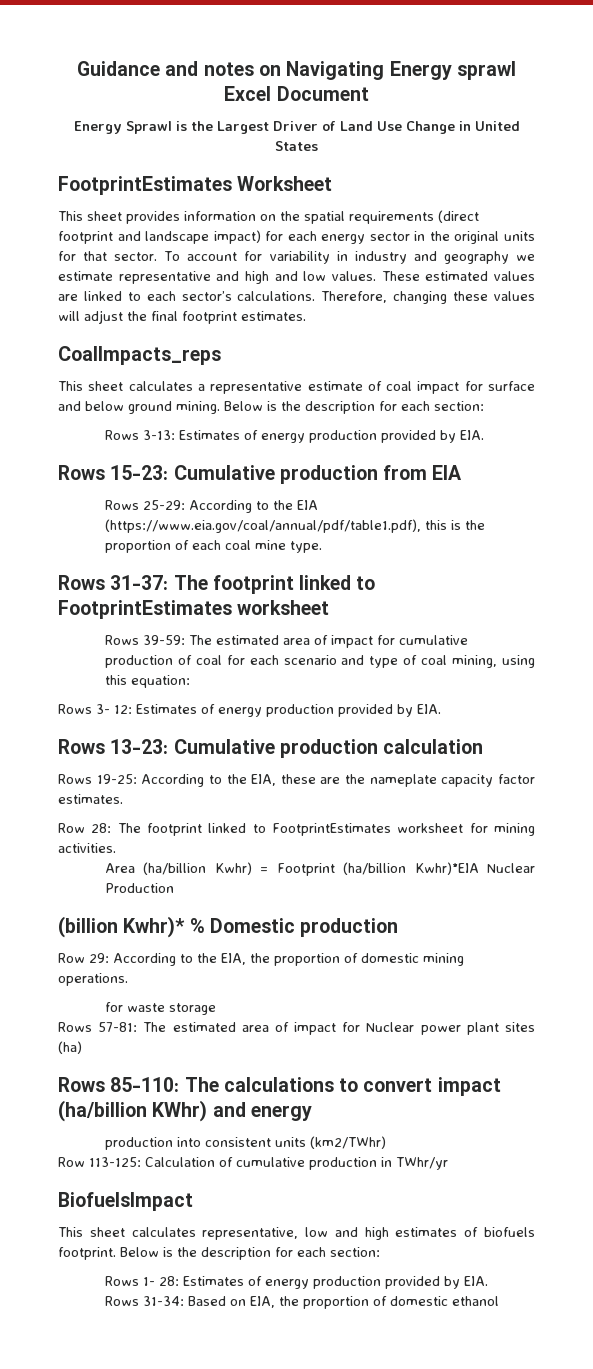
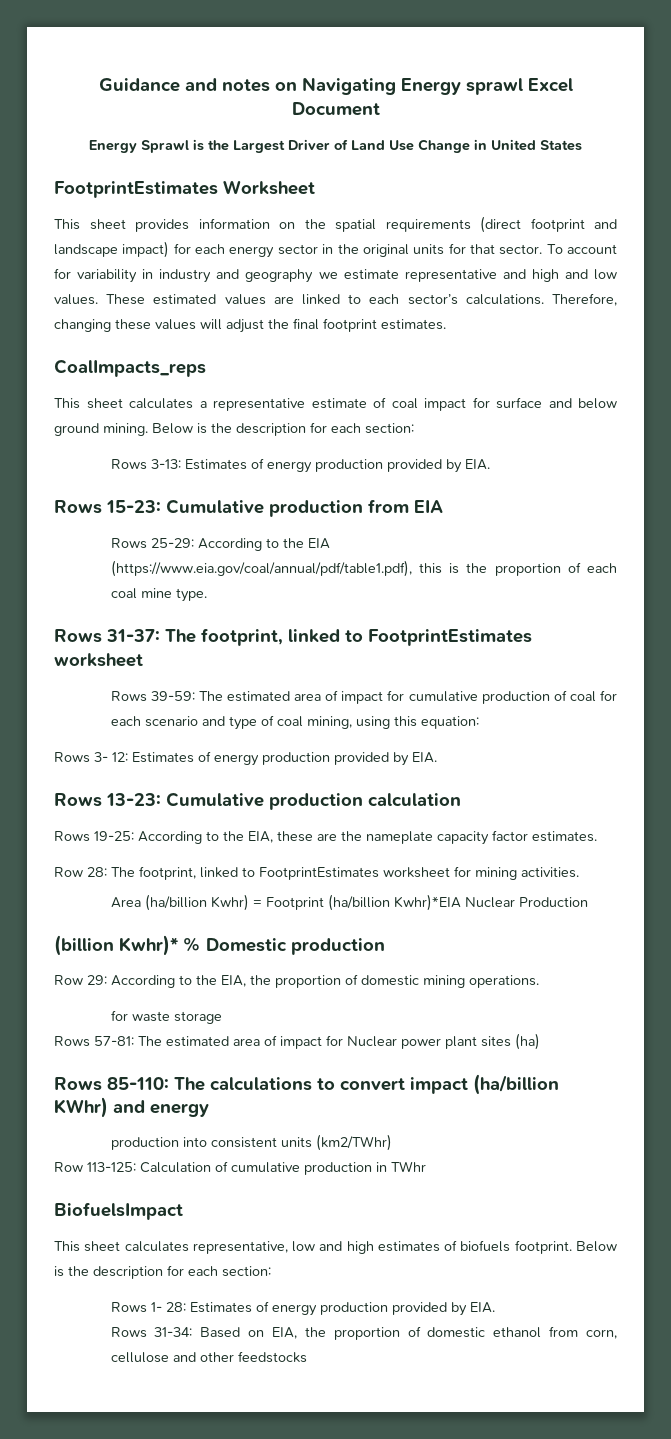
[212,575,294,594] footprint -> [201,628,283,646] footprint,
[147,823,202,836] footprint -> [139,866,196,880] footprint,
[396,1157,448,1170] TWhr/yr -> [391,1161,426,1172] TWhr
(499, 1301) none -> [549,1326,618,1339] [110,1351,307,1363] from corn, cellulose and other feedstocks

